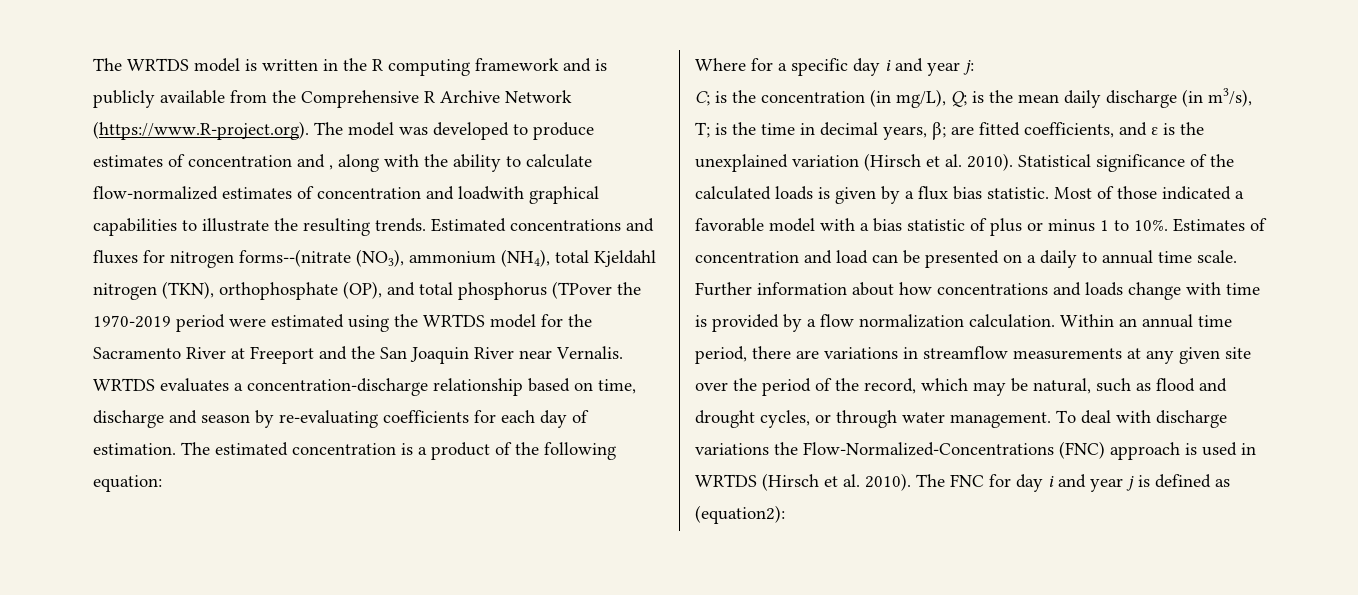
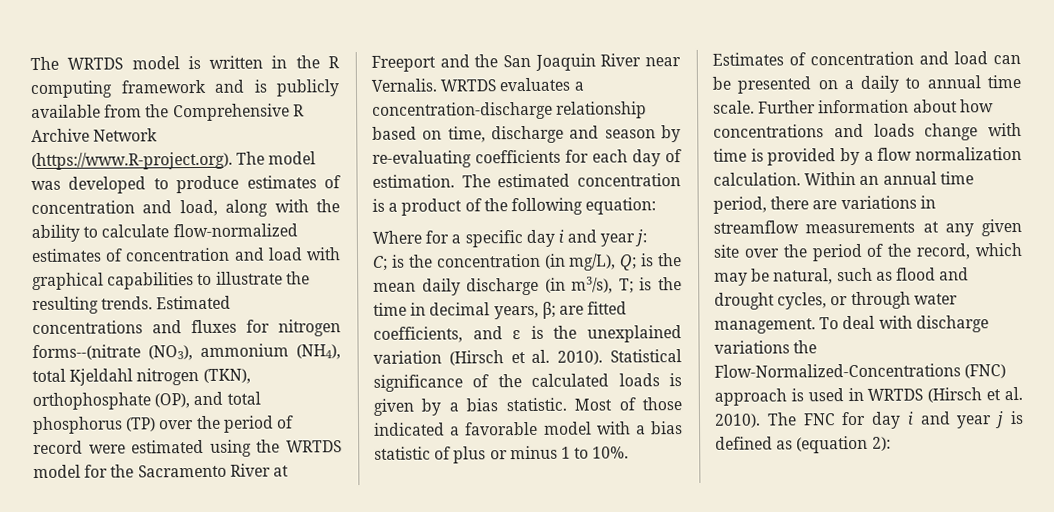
[329,165,333,170] , -> [179,199,218,217] load,
[458,186,524,200] loadwith -> [267,247,341,261] load with
[552,281,641,299] [93,314,225,332] (TPover the 1970-2019 period -> [125,415,294,433] [33,440,83,455] (TP) over the period of record
[918,186,948,200] flux -> (459, 407) none
[695,505,785,524] (equation2): -> [796,435,891,454] (equation 2):

